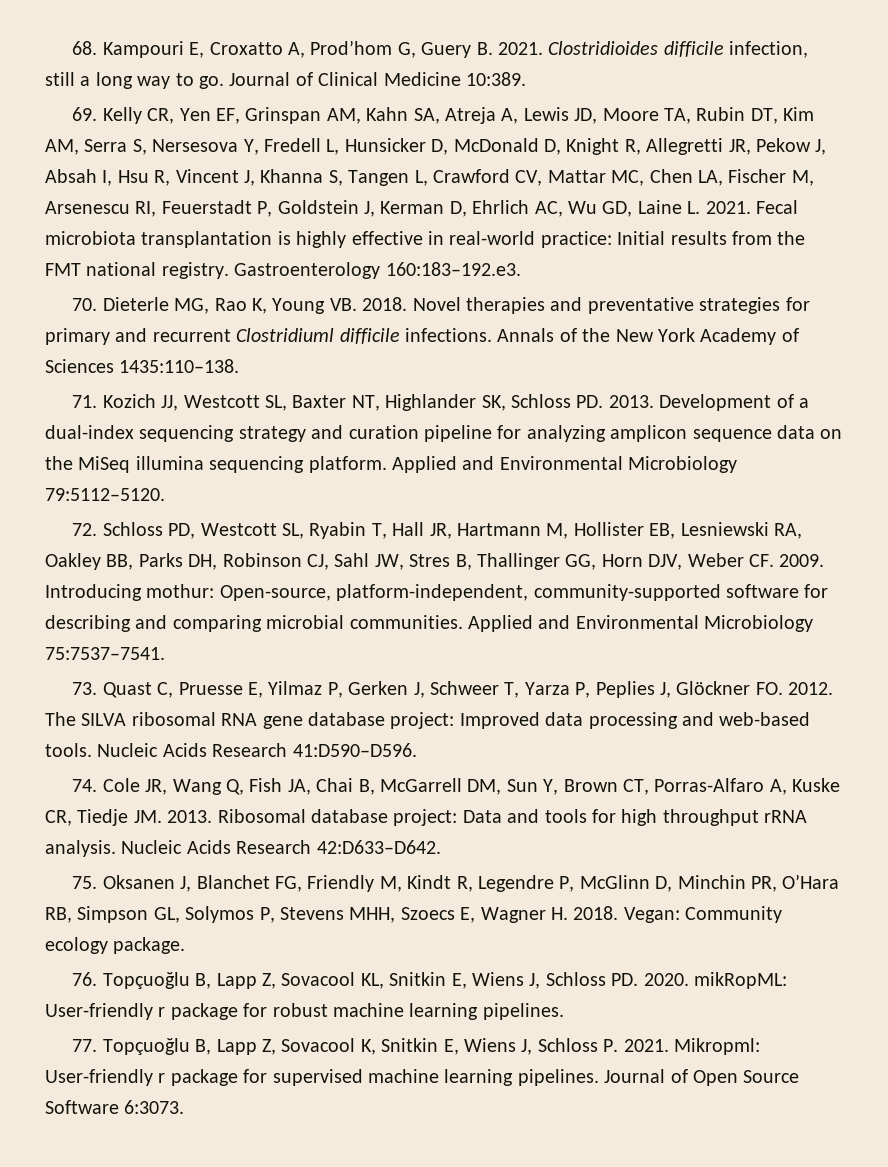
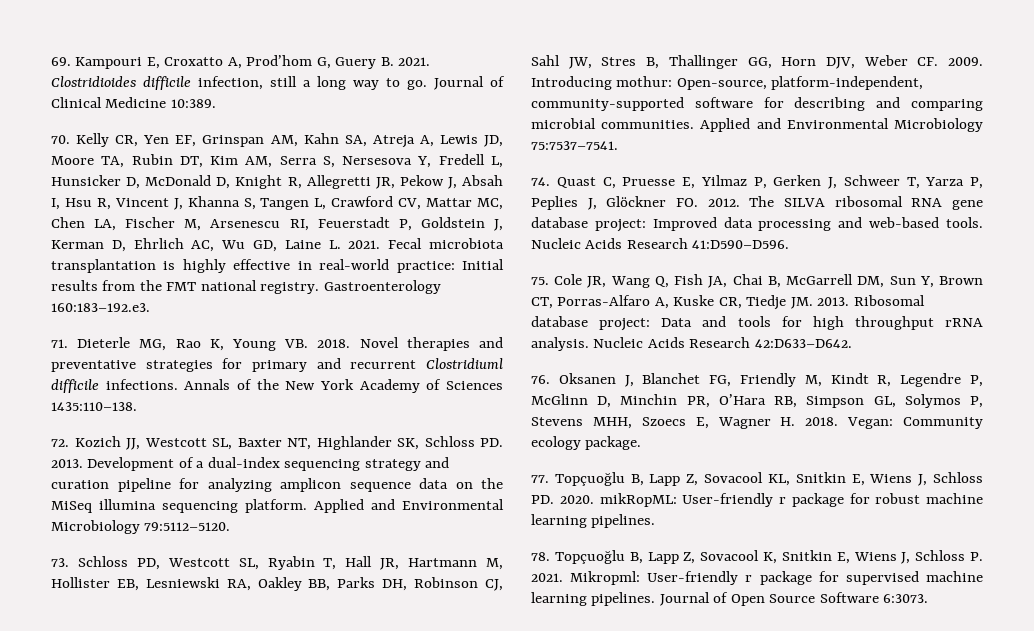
[72,41,98,55] 68. -> [51,57,71,66] 69.
[72,107,98,121] 69. -> [51,135,70,144] 70.
[72,298,98,311] 70. -> [51,339,68,348] 71.
[72,395,98,408] 71. -> [51,439,69,447] 72.
[72,523,98,536] 72. -> [51,558,69,567] 73.
[72,682,98,695] 73. -> [531,177,550,186] 74.
[72,779,98,792] 74. -> [531,277,549,285] 75.
[72,876,98,889] 75. -> [531,375,550,384] 76.
[72,972,98,986] 76. -> [531,475,549,483] 77.
[72,1039,98,1052] 77. -> [531,552,550,561] 78.

